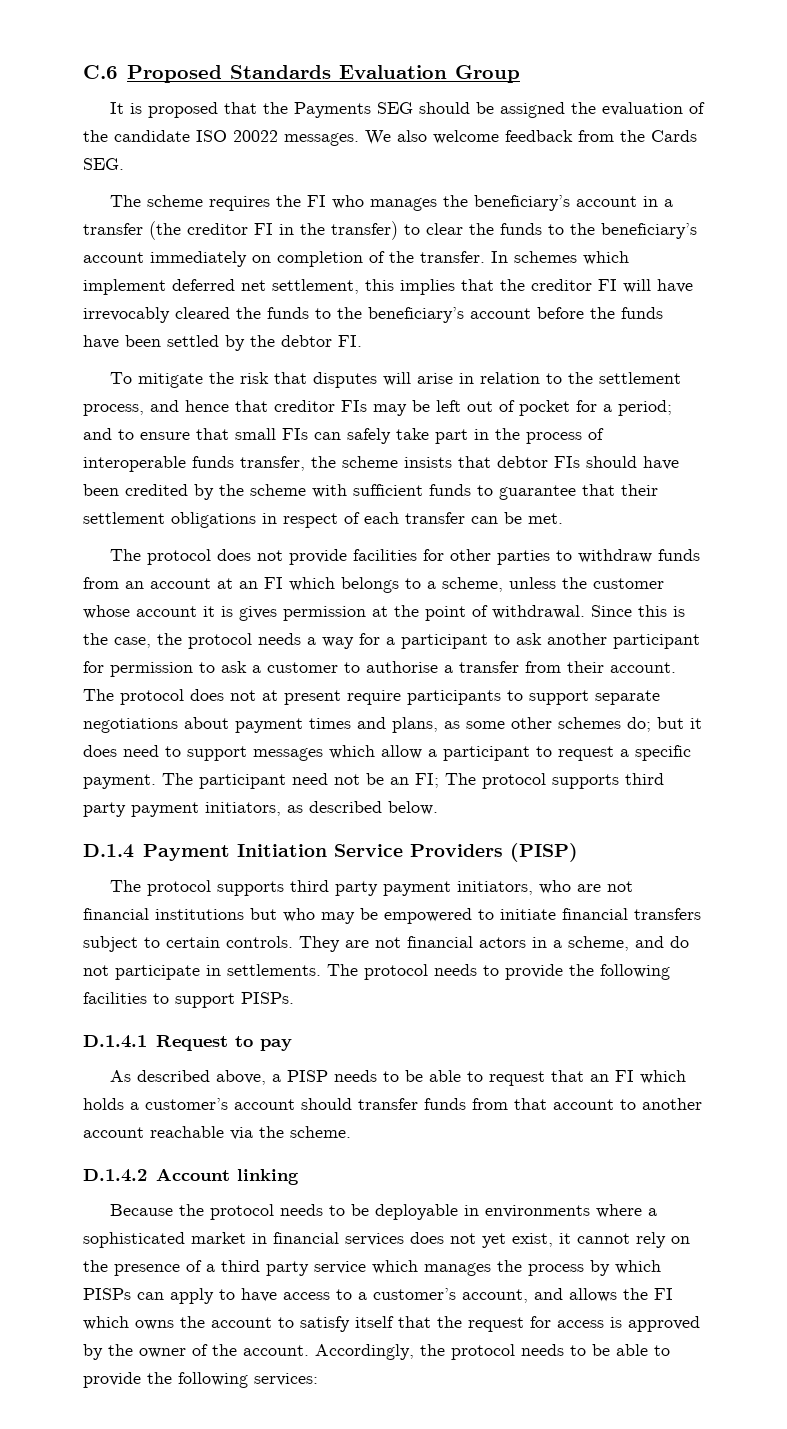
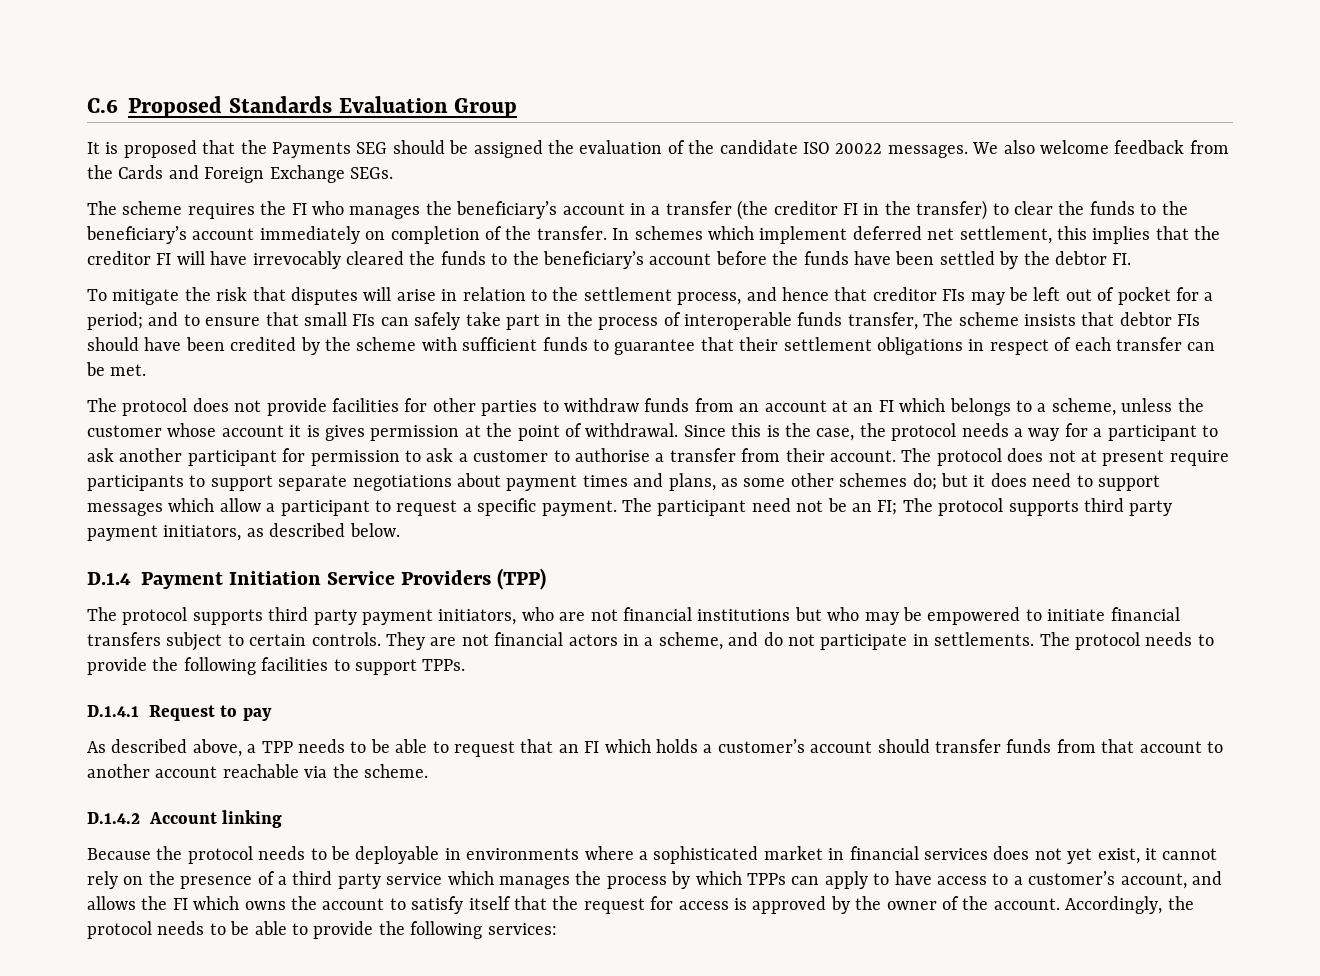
[83,158,124,170] SEG. -> [168,165,393,183] and Foreign Exchange SEGs.
[311,456,336,468] the -> [923,312,954,326] The
[509,843,578,862] (PISP) -> [497,568,547,590] (TPP)
[241,992,294,1004] PISPs. -> [422,659,466,671] TPPs.
[287,1070,329,1082] PISP -> [261,741,293,753] TPP
[83,1288,131,1300] PISPs -> [746,873,786,885] TPPs

